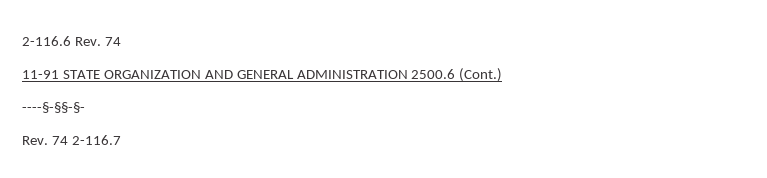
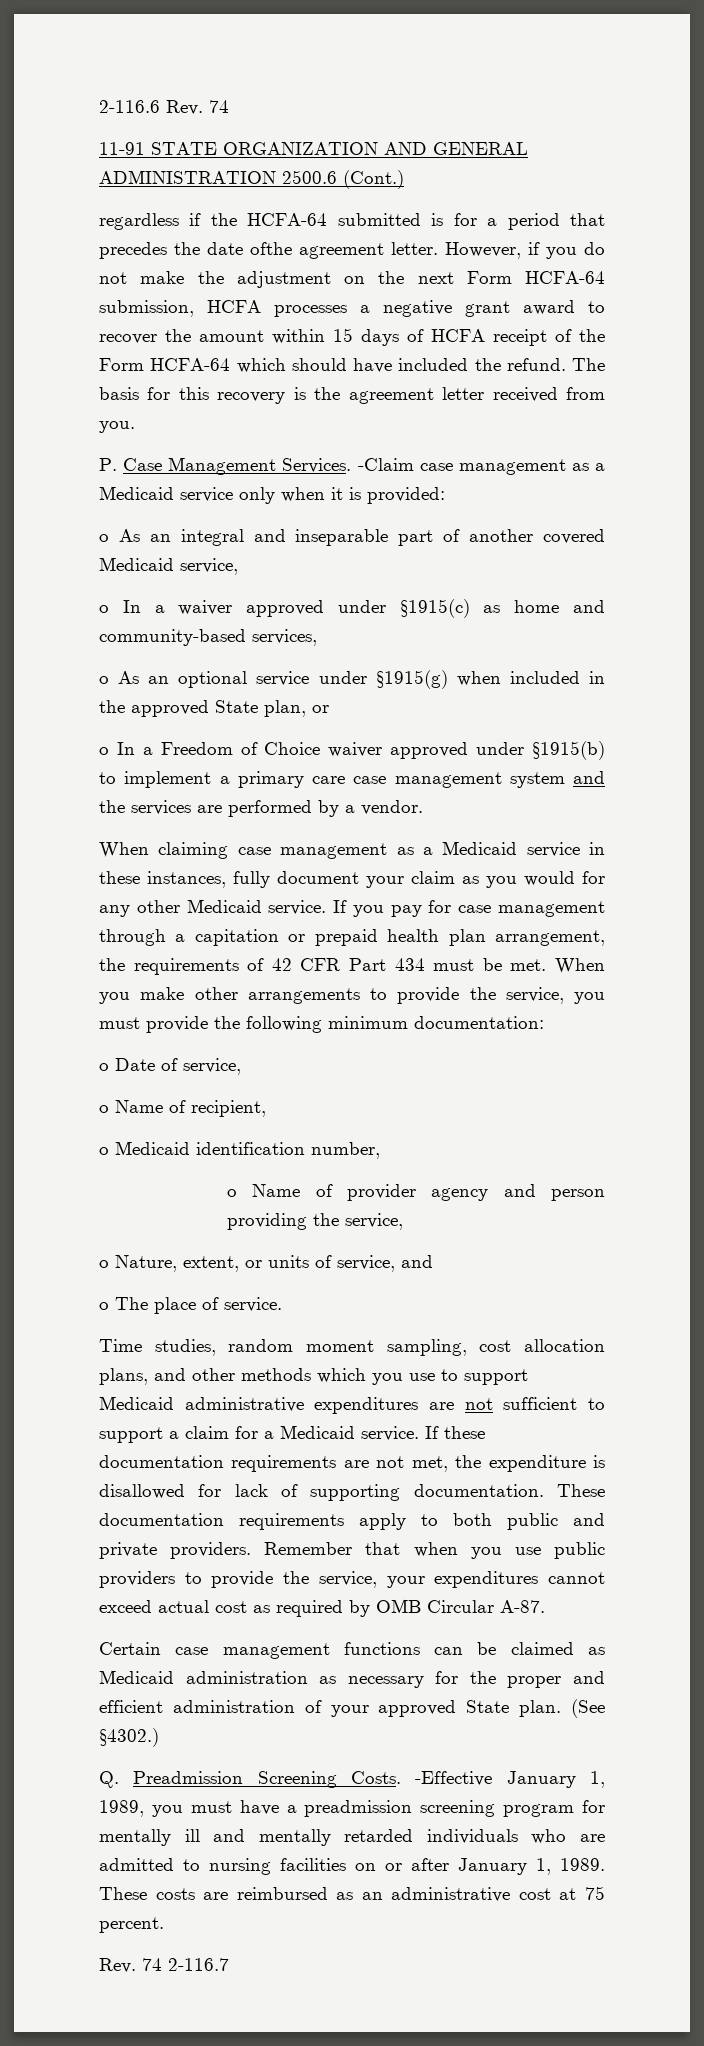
[22,102,85,113] ----§-§§-§- -> [99,213,606,230] [99,242,605,259] [99,271,605,288] [99,300,605,317] [99,328,605,346] [99,358,605,373] [99,387,605,404] [99,421,135,433] [99,457,605,475] [99,486,445,504] [99,529,606,546] [99,557,238,575] [99,599,605,618] [99,629,317,646] [99,670,605,689] [99,700,329,717] [99,741,605,760] [99,771,605,788] [99,800,423,817] [99,841,605,859] [99,871,605,888] [99,899,605,917] [99,929,605,946] [99,958,606,975] [99,987,605,1004] [99,1016,544,1033] [99,1058,241,1075] [99,1100,266,1117] [99,1141,380,1159] [227,1184,606,1201] [227,1213,404,1230] [99,1255,433,1272] [99,1297,282,1314] [99,1339,605,1356] [99,1368,528,1385] [99,1396,606,1414] [99,1425,485,1443] [99,1455,605,1472] [99,1484,605,1501] [99,1513,605,1530] [99,1542,606,1559] [99,1571,605,1588] [99,1599,545,1617] [99,1642,605,1659] [99,1670,605,1688] [99,1699,605,1718] [99,1728,159,1747] [99,1771,605,1788] [99,1800,605,1817] [99,1829,605,1846] [99,1858,605,1875] [99,1886,605,1902] [99,1917,164,1933] regardless if the HCFA-64 submitted is for a period that precedes the date ofthe agreement letter. However, if you do not make the adjustment on the next Form HCFA-64 submission, HCFA processes a negative grant award to recover the amount within 15 days of HCFA receipt of the Form HCFA-64 which should have included the refund. The basis for this recovery is the agreement letter received from you. // P. Case Management Services. -Claim case management as a Medicaid service only when it is provided: // o As an integral and inseparable part of another covered Medicaid service, // o In a waiver approved under §1915(c) as home and community-based services, // o As an optional service under §1915(g) when included in the approved State plan, or // o In a Freedom of Choice waiver approved under §1915(b) to implement a primary care case management system and the services are performed by a vendor. // When claiming case management as a Medicaid service in these instances, fully document your claim as you would for any other Medicaid service. If you pay for case management through a capitation or prepaid health plan arrangement, the requirements of 42 CFR Part 434 must be met. When you make other arrangements to provide the service, you must provide the following minimum documentation: // o Date of service, // o Name of recipient, // o Medicaid identification number, // o Name of provider agency and person providing the service, // o Nature, extent, or units of service, and // o The place of service. // Time studies, random moment sampling, cost allocation plans, and other methods which you use to support Medicaid administrative expenditures are not sufficient to support a claim for a Medicaid service. If these documentation requirements are not met, the expenditure is disallowed for lack of supporting documentation. These documentation requirements apply to both public and private providers. Remember that when you use public providers to provide the service, your expenditures cannot exceed actual cost as required by OMB Circular A-87. // Certain case management functions can be claimed as Medicaid administration as necessary for the proper and efficient administration of your approved State plan. (See §4302.) // Q. Preadmission Screening Costs. -Effective January 1, 1989, you must have a preadmission screening program for mentally ill and mentally retarded individuals who are admitted to nursing facilities on or after January 1, 1989. These costs are reimbursed as an administrative cost at 75 percent.

